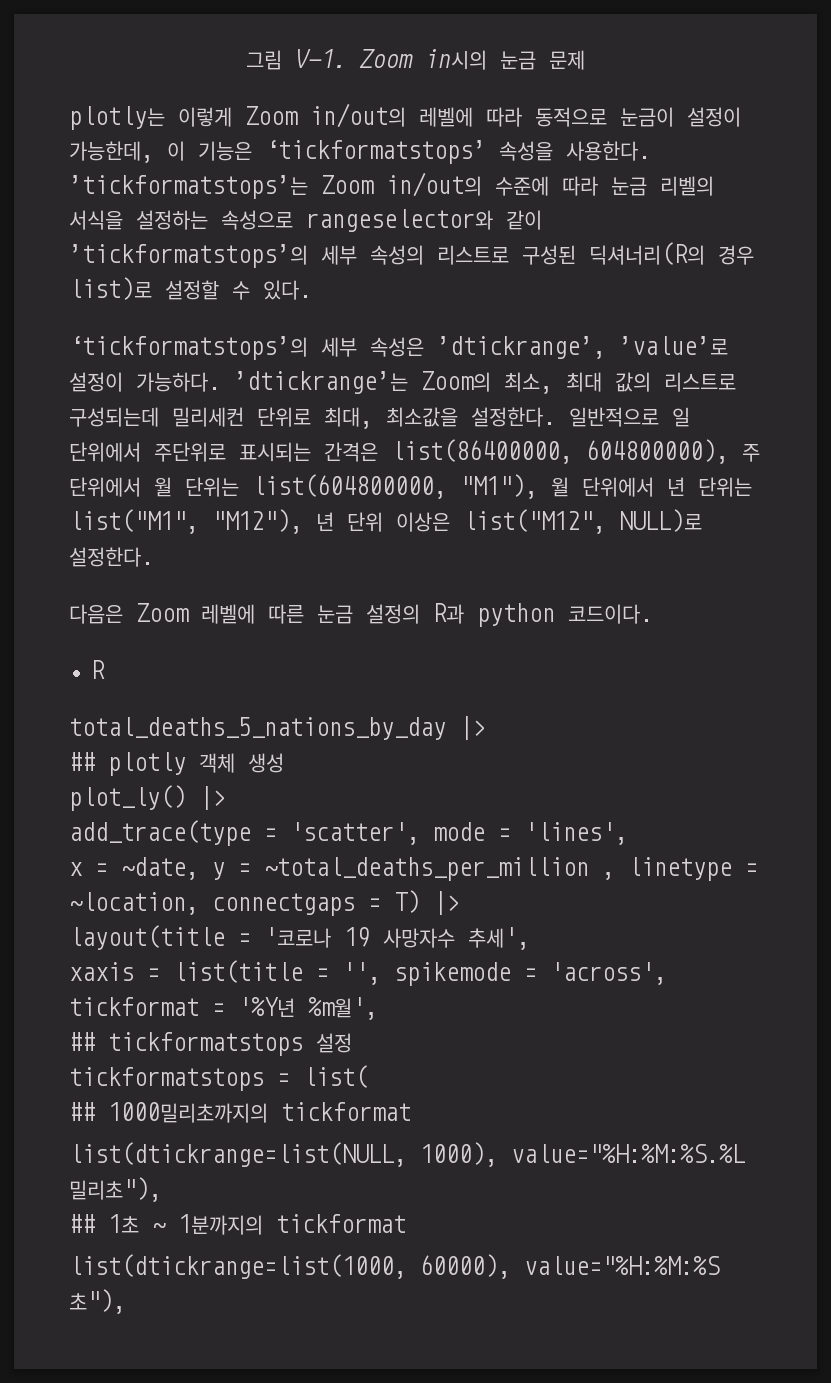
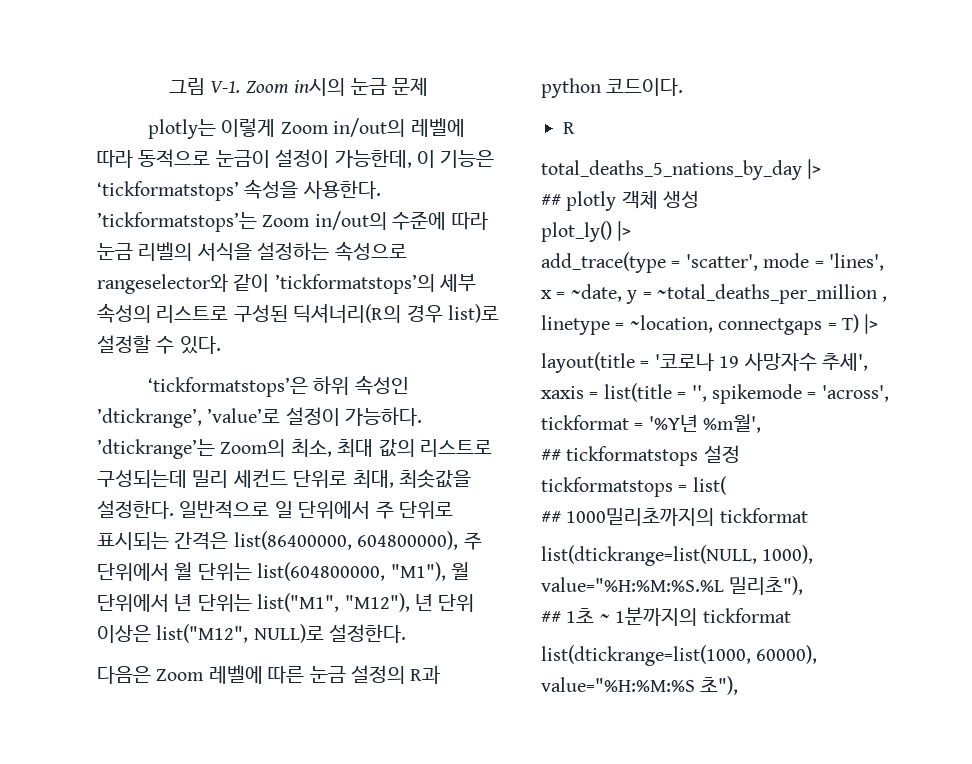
[69,336,424,360] ‘tickformatstops’의 세부 속성은 -> [147,375,409,397] ‘tickformatstops’은 하위 속성인
[172,407,244,427] 밀리세컨 -> [192,469,288,488] 밀리 세컨드
[386,407,458,427] 최소값을 -> [399,469,471,488] 최솟값을
[154,442,226,462] 주단위로 -> [375,501,453,519] 주 단위로

